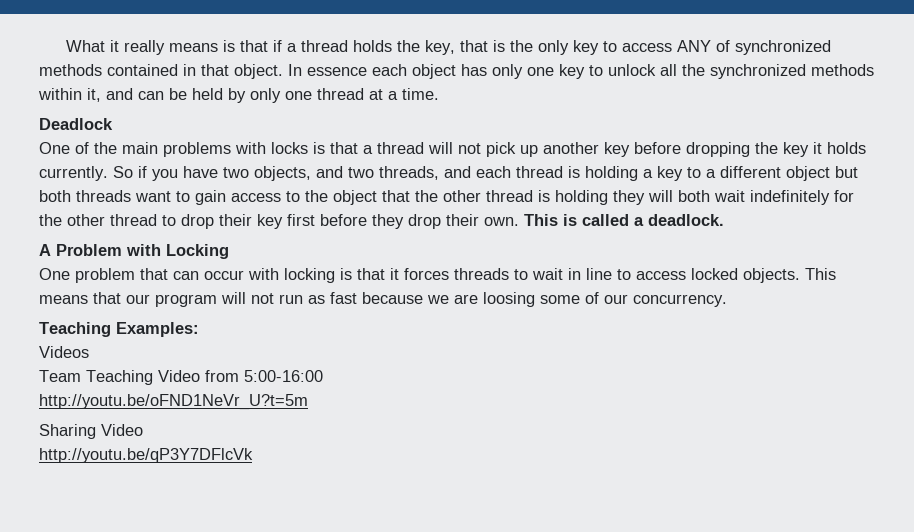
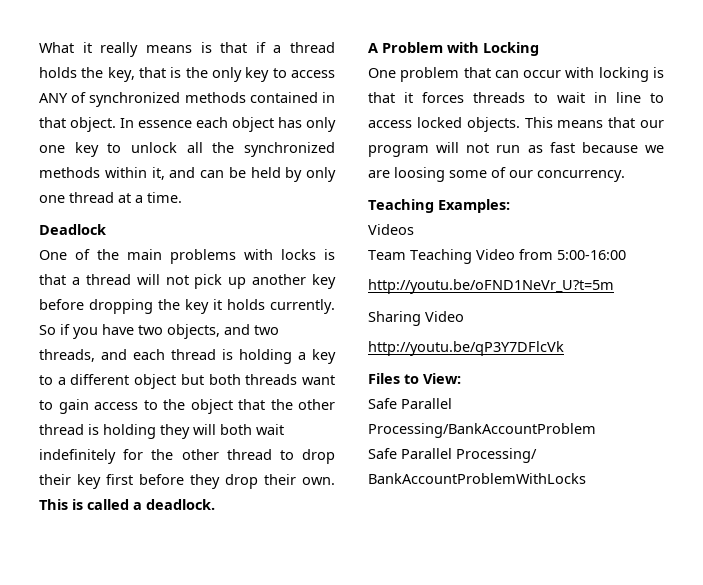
(253, 455) none -> [368,373,461,384] [368,398,452,409] [368,423,596,438] [368,448,537,463] [368,473,586,484] // Files to View: // Safe Parallel Processing/BankAccountProblem // Safe Parallel Processing/ BankAccountProblemWithLocks

